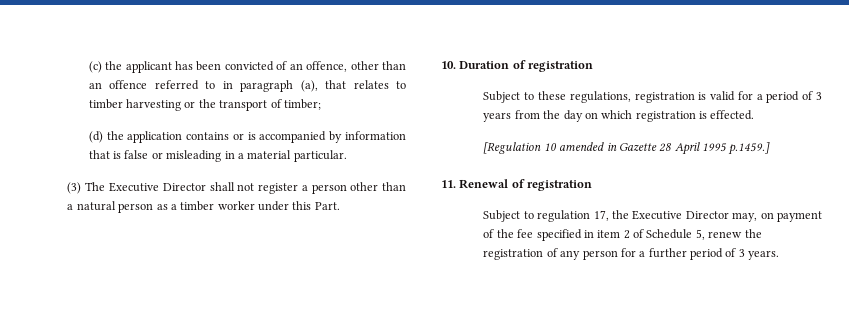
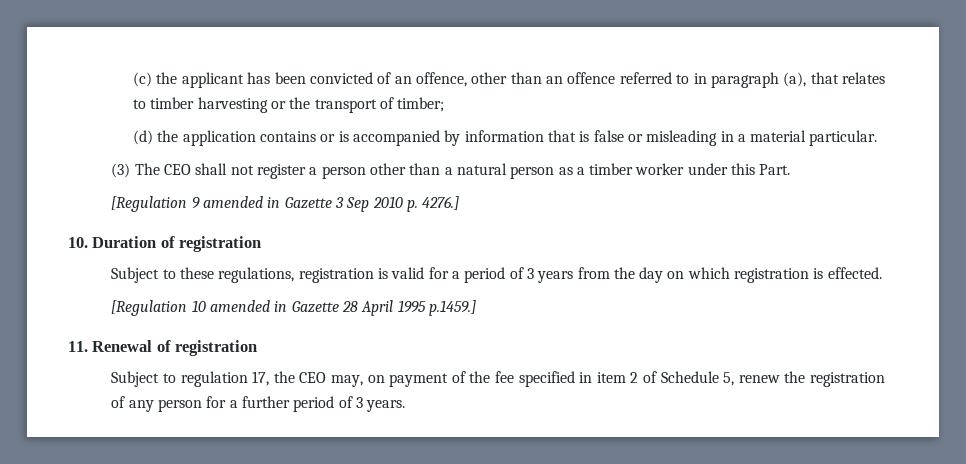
[108,182,206,192] Executive Director -> [163,164,191,175] CEO
(340, 206) none -> [111,196,460,212] // [Regulation 9 amended in Gazette 3 Sep 2010 p. 4276.]
[632,210,729,220] Executive Director -> [299,372,327,383] CEO

